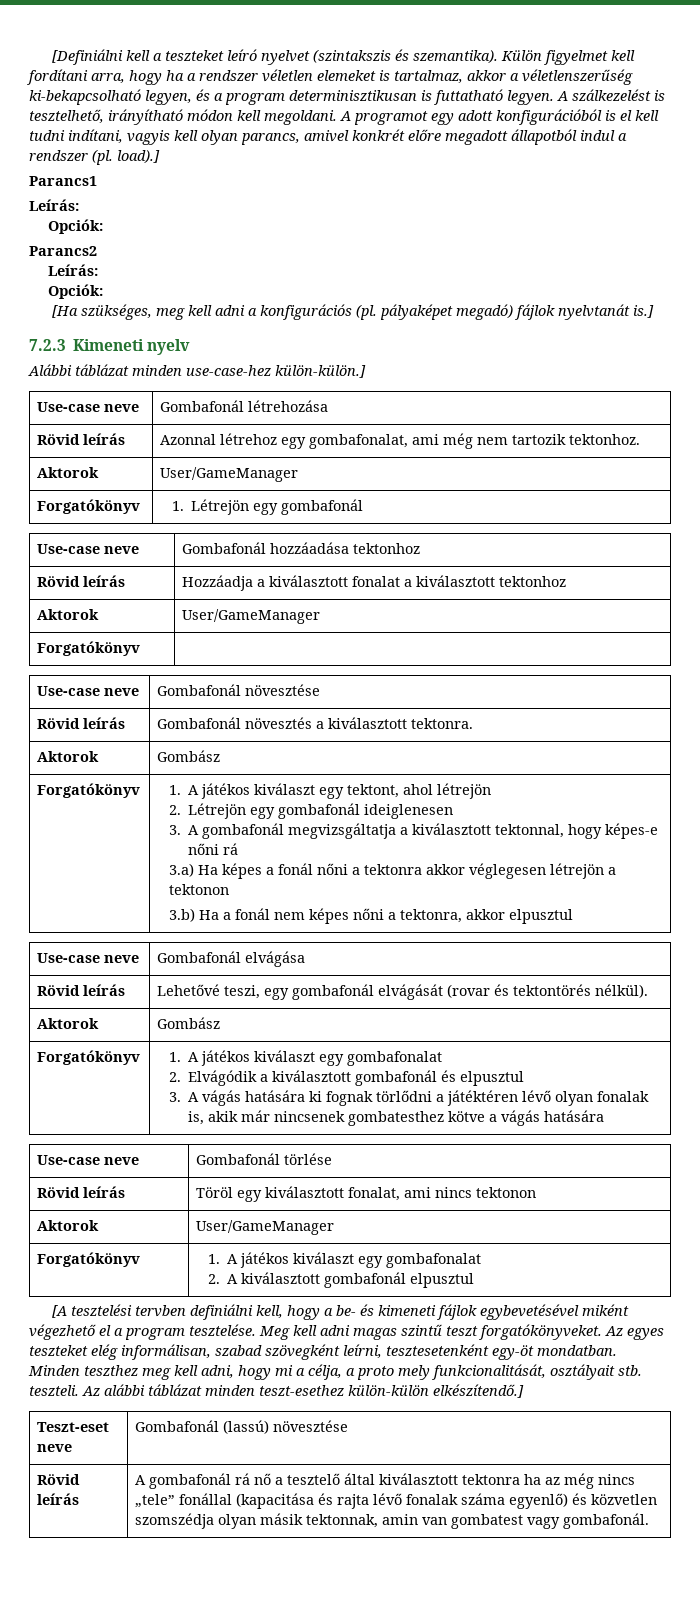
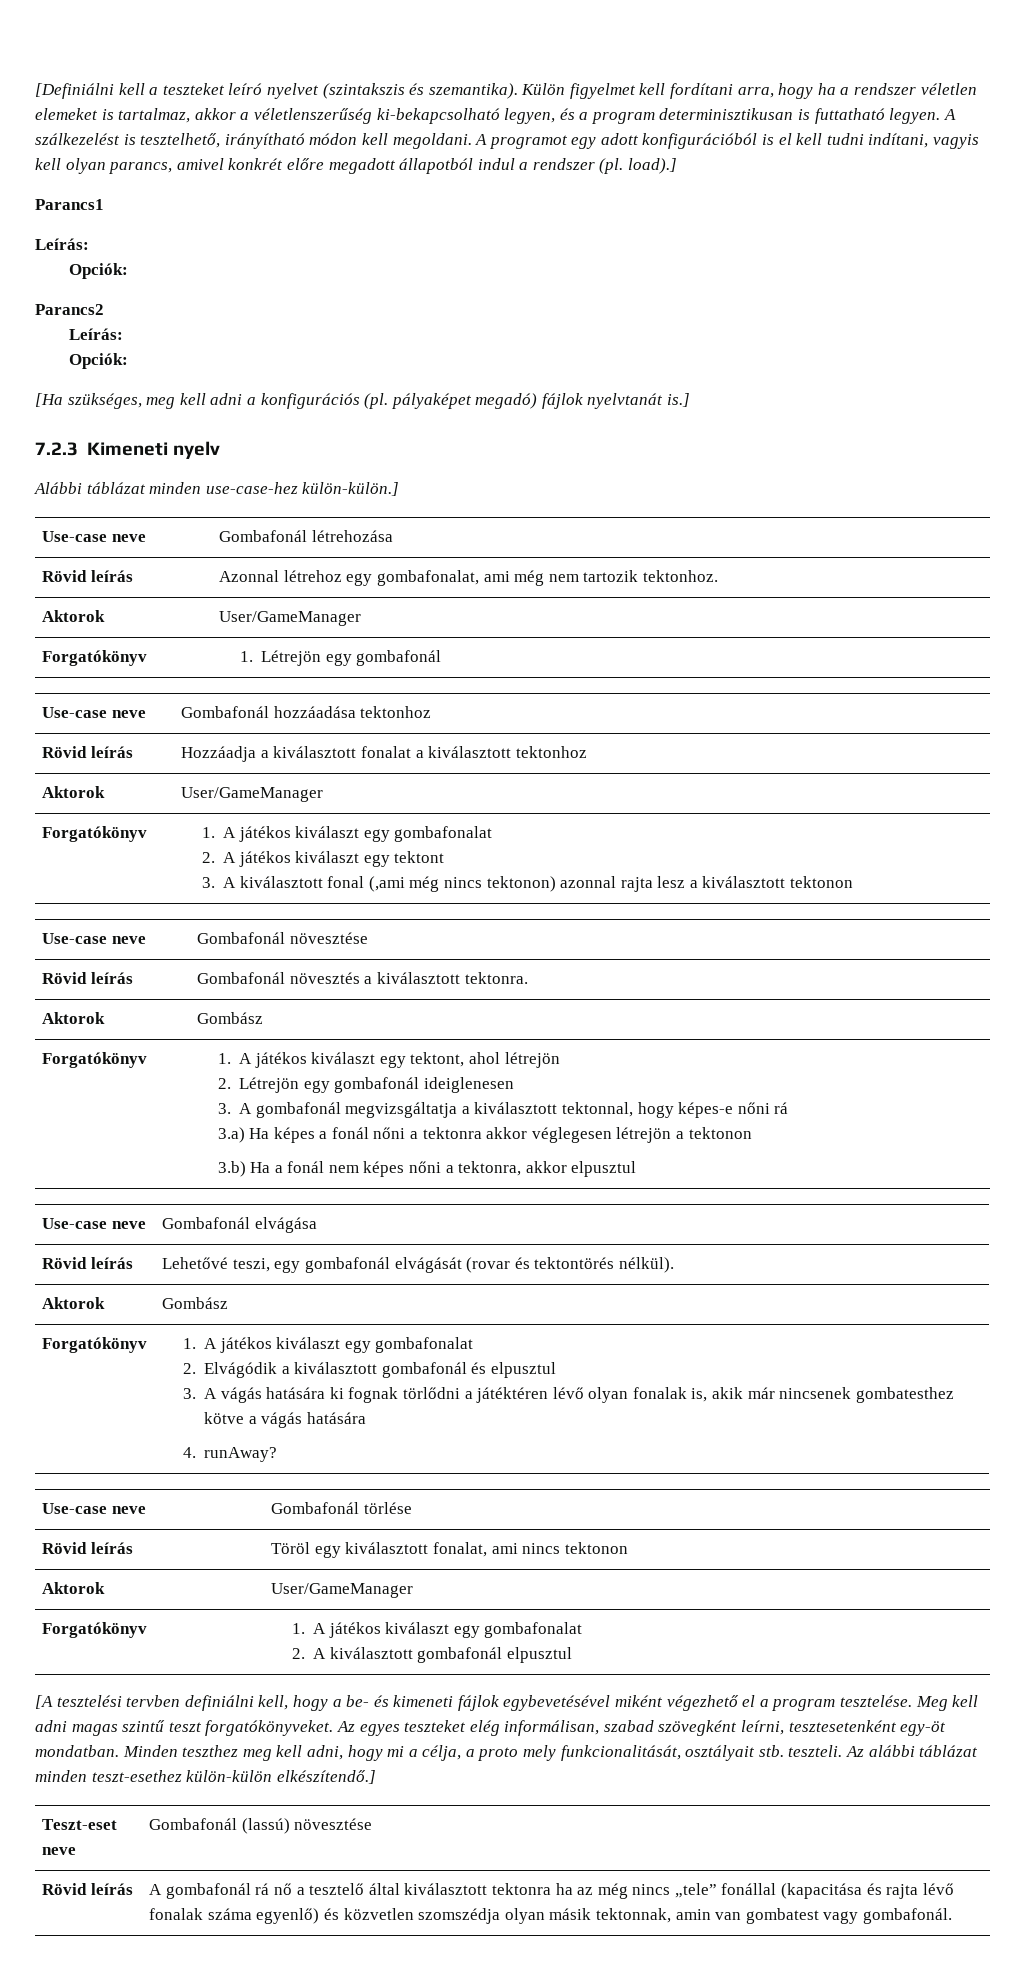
(141, 648) none -> [201,826,493,842] [201,851,445,867] [201,876,854,892] 1. A játékos kiválaszt egy gombafonalat // 2. A játékos kiválaszt egy tektont // 3. A kiválasztott fonal (,ami még nincs tektonon) azonnal rajta lesz a kiválasztott tektonon
(604, 1116) none -> [182,1447,278,1462] // 4. runAway?

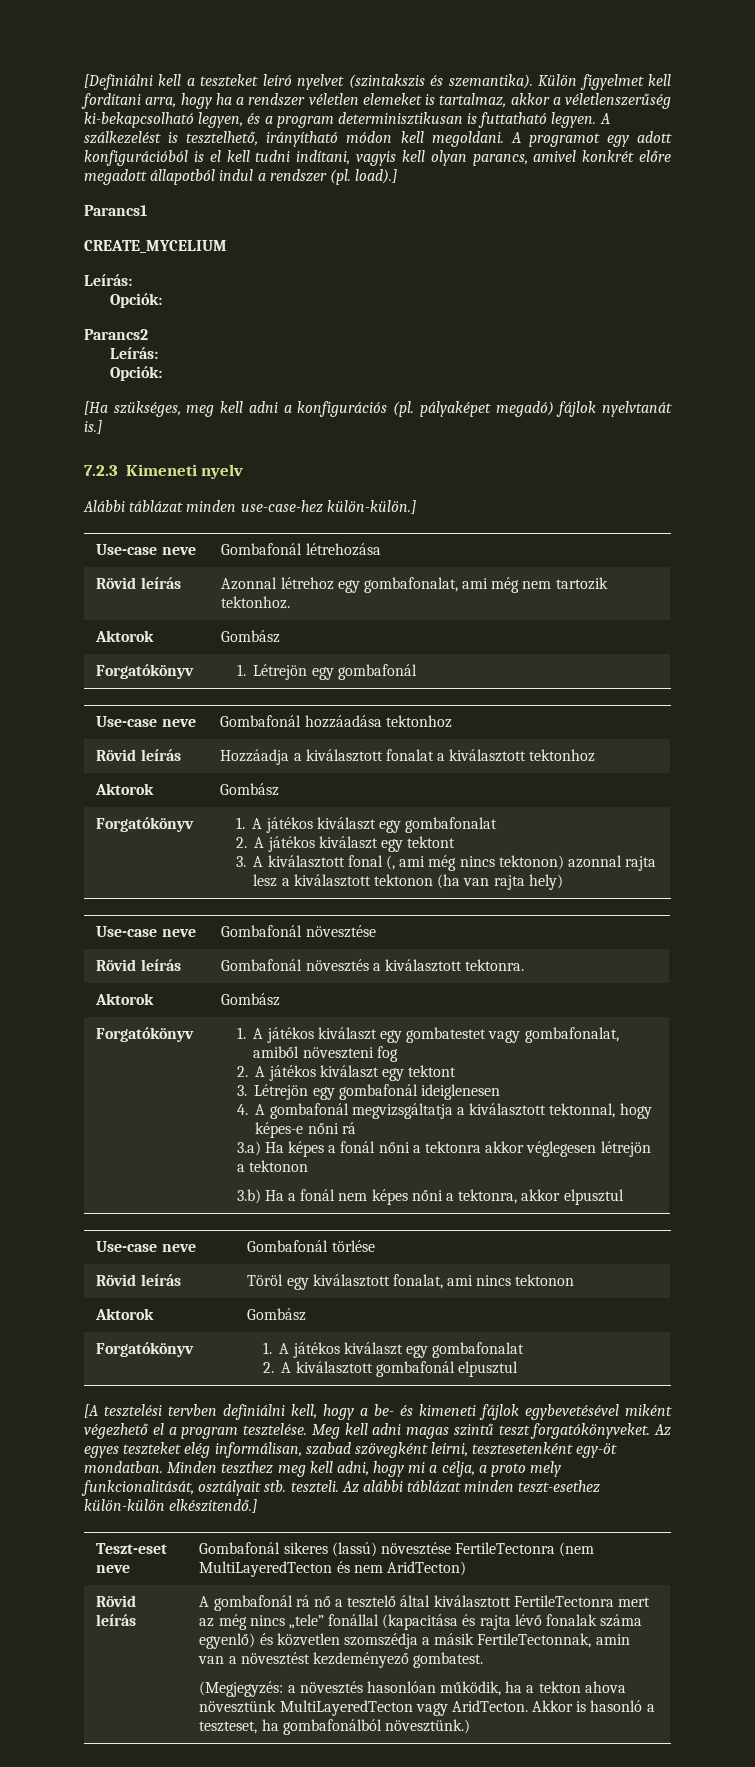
(104, 204) none -> [84,240,227,253] // CREATE_MYCELIUM
[219,611,362,626] User/GameManager -> [221,630,281,643] Gombász
[181,787,324,802] User/GameManager -> [220,783,280,796] Gombász
[368,876,405,892] (,ami -> [386,855,426,870] (, ami
(854, 882) none -> [437,874,563,890] (ha van rajta hely)
[410,1052,560,1068] [217,1078,231,1089] tektont, ahol létrejön // 2. -> [406,1027,619,1043] [253,1046,398,1062] [236,1065,457,1081] [236,1085,247,1096] gombatestet vagy gombafonalat, amiből növeszteni fog // 2. A játékos kiválaszt egy tektont // 3.
[217,1103,231,1114] 3. -> [236,1104,248,1115] 4.
[42,1218,146,1229] [162,1217,317,1233] [42,1257,133,1269] [162,1257,674,1273] [42,1297,106,1309] [162,1297,229,1309] [42,1337,148,1353] [182,1337,474,1353] [182,1362,556,1378] [182,1387,954,1403] [204,1412,366,1428] [182,1447,278,1462] // Use-case neve | Gombafonál elvágása // Rövid leírás | Lehetővé teszi, egy gombafonál elvágását (rovar és tektontörés nélkül). // Aktorok | Gombász // Forgatókönyv | 1. A játékos kiválaszt egy gombafonalat // 2. Elvágódik a kiválasztott gombafonál és elpusztul // 3. A vágás hatására ki fognak törlődni a játéktéren lévő olyan fonalak is, akik már nincsenek gombatesthez kötve a vágás hatására // 4. runAway? -> (624, 1197) none
[271,1583,414,1598] User/GameManager -> [247,1308,307,1321] Gombász
(238, 1824) none -> [283,1542,328,1554] sikeres
(373, 1824) none -> [455,1542,595,1557] [199,1561,466,1577] FertileTectonra (nem MultiLayeredTecton és nem AridTecton)
[491,1883,573,1895] tektonra ha -> [513,1595,651,1607] FertileTectonra mert
[504,1908,952,1924] olyan másik tektonnak, amin van gombatest vagy gombafonál. -> [422,1633,630,1648] [198,1652,484,1668] [199,1681,626,1697] [199,1700,655,1716] [199,1719,470,1735] a másik FertileTectonnak, amin van a növesztést kezdeményező gombatest. // (Megjegyzés: a növesztés hasonlóan működik, ha a tekton ahova növesztünk MultiLayeredTecton vagy AridTecton. Akkor is hasonló a teszteset, ha gombafonálból növesztünk.)

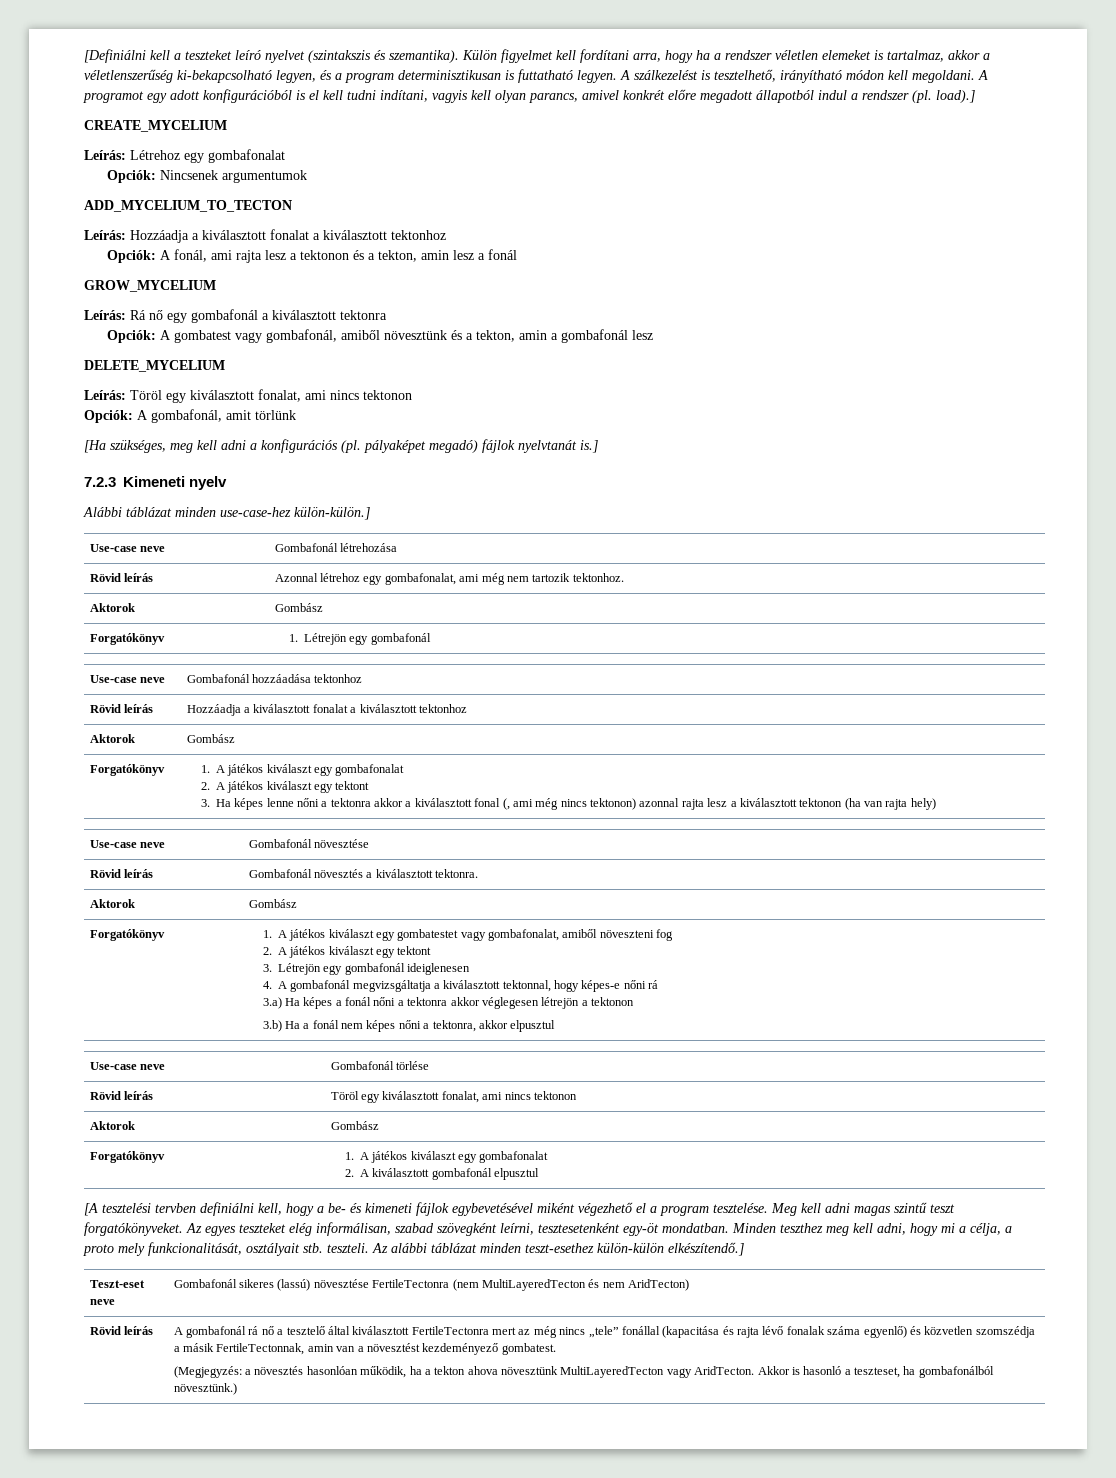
[84,205,147,216] // Parancs1 -> (975, 96) none
[109,293,162,308] [84,329,148,340] [109,347,158,359] [109,366,162,381] // Opciók: // Parancs2 // Leírás: // Opciók: -> [130,149,285,163] [107,170,308,183] [84,200,292,212] [84,229,446,243] [107,249,518,263] [84,280,216,292] [84,309,387,323] [107,329,654,343] [84,360,225,372] [84,389,412,403] [84,409,296,423] Létrehoz egy gombafonalat // Opciók: Nincsenek argumentumok // ADD_MYCELIUM_TO_TECTON // Leírás: Hozzáadja a kiválasztott fonalat a kiválasztott tektonhoz // Opciók: A fonál, ami rajta lesz a tektonon és a tekton, amin lesz a fonál // GROW_MYCELIUM // Leírás: Rá nő egy gombafonál a kiválasztott tektonra // Opciók: A gombatest vagy gombafonál, amiből növesztünk és a tekton, amin a gombafonál lesz // DELETE_MYCELIUM // Leírás: Töröl egy kiválasztott fonalat, ami nincs tektonon // Opciók: A gombafonál, amit törlünk
[253,856,264,867] A -> [215,798,412,810] Ha képes lenne nőni a tektonra akkor a

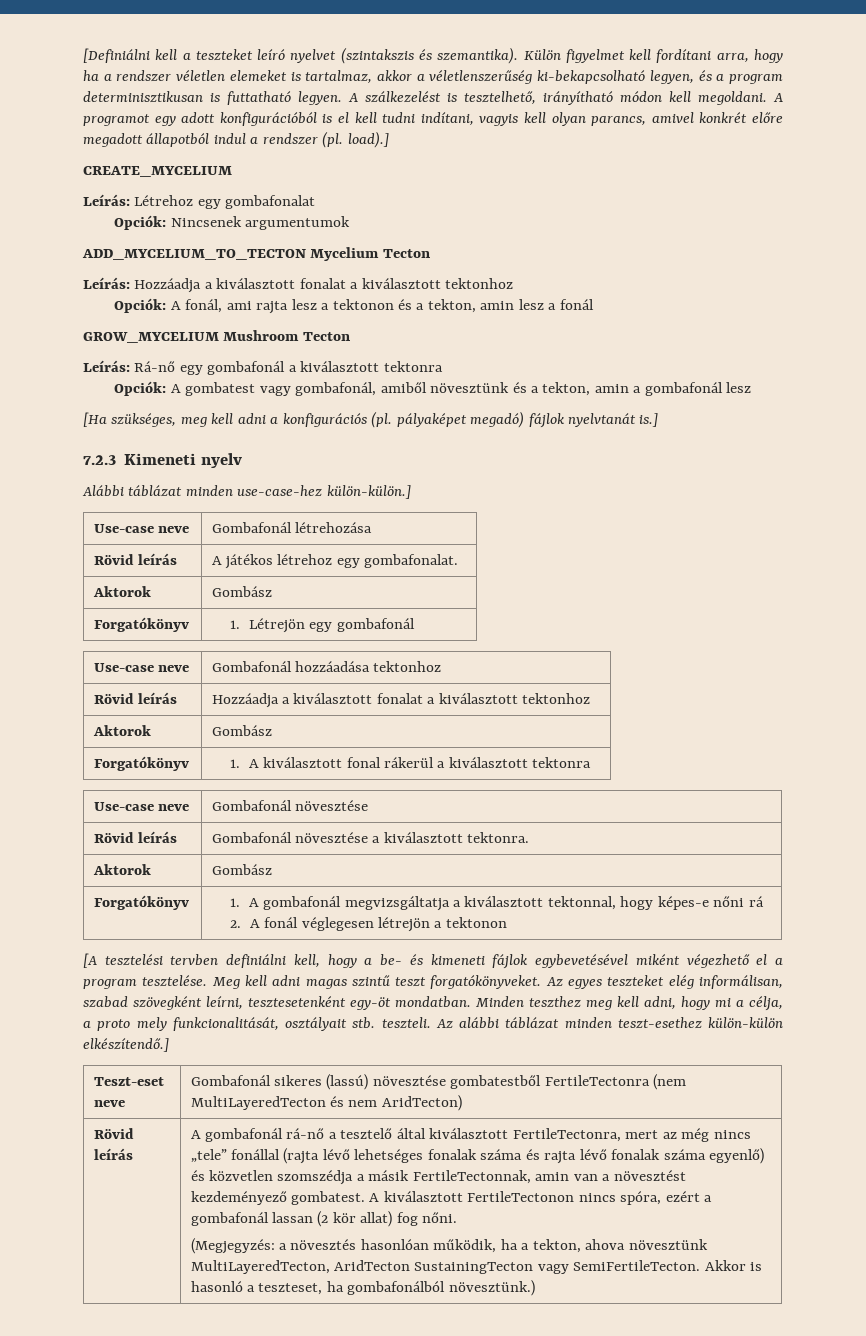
(292, 206) none -> [310,247,430,261] Mycelium Tecton
[84,310,163,320] // Leírás: Rá nő -> [223,330,350,341] [83,360,176,372] Mushroom Tecton // Leírás: Rá-nő
[84,360,225,372] [84,389,412,403] [84,409,296,423] // DELETE_MYCELIUM // Leírás: Töröl egy kiválasztott fonalat, ami nincs tektonon // Opciók: A gombafonál, amit törlünk -> (752, 387) none
[274,573,624,585] Azonnal létrehoz egy gombafonalat, ami még nem tartozik tektonhoz. -> [211,554,459,569] A játékos létrehoz egy gombafonalat.
[227,764,405,776] [200,781,370,793] [200,798,936,810] játékos kiválaszt egy gombafonalat // 2. A játékos kiválaszt egy tektont // 3. Ha képes lenne nőni a tektonra akkor a kiválasztott fonal (, ami még nincs tektonon) azonnal rajta lesz a kiválasztott tektonon (ha van rajta hely) -> [263,757,592,768] kiválasztott fonal rákerül a kiválasztott tektonra
[314,869,364,878] növesztés -> [294,832,368,843] növesztése
[289,929,674,941] [262,946,432,958] [262,963,470,975] [262,981,287,989] játékos kiválaszt egy gombatestet vagy gombafonalat, amiből növeszteni fog // 2. A játékos kiválaszt egy tektont // 3. Létrejön egy gombafonál ideiglenesen // 4. A -> (259, 902) none
[262,997,635,1009] [262,1020,556,1032] [89,1062,166,1070] [330,1061,430,1070] [89,1091,154,1100] [330,1091,577,1103] [89,1121,135,1130] [330,1121,379,1130] [89,1151,165,1163] [344,1151,549,1163] [344,1168,539,1180] 3.a) Ha képes a fonál nőni a tektonra akkor véglegesen létrejön a tektonon // 3.b) Ha a fonál nem képes nőni a tektonra, akkor elpusztul // Use-case neve | Gombafonál törlése // Rövid leírás | Töröl egy kiválasztott fonalat, ami nincs tektonon // Aktorok | Gombász // Forgatókönyv | 1. A játékos kiválaszt egy gombafonalat // 2. A kiválasztott gombafonál elpusztul -> [230,917,507,932] 2. A fonál véglegesen létrejön a tektonon
(369, 1283) none -> [450,1075,542,1089] gombatestből
[248,1326,274,1335] rá nő -> [286,1128,325,1139] rá-nő
[411,1326,489,1335] FertileTectonra -> [512,1128,621,1142] FertileTectonra,
[662,1326,720,1338] (kapacitása -> [283,1148,523,1164] (rajta lévő lehetséges fonalak száma
(556, 1349) none -> [369,1191,713,1205] [190,1211,458,1227] A kiválasztott FertileTectonon nincs spóra, ezért a gombafonál lassan (2 kör allat) fog nőni.
[434,1366,466,1375] tekton -> [532,1239,581,1253] tekton,
[560,1366,755,1378] MultiLayeredTecton vagy AridTecton. -> [190,1260,701,1274] MultiLayeredTecton, AridTecton SustainingTecton vagy SemiFertileTecton.

